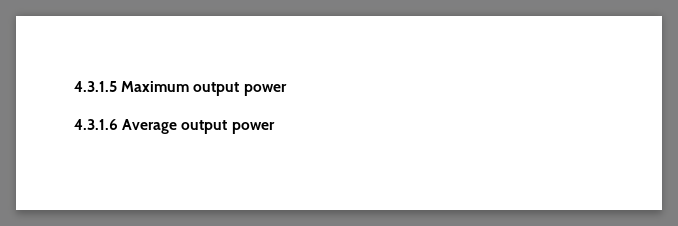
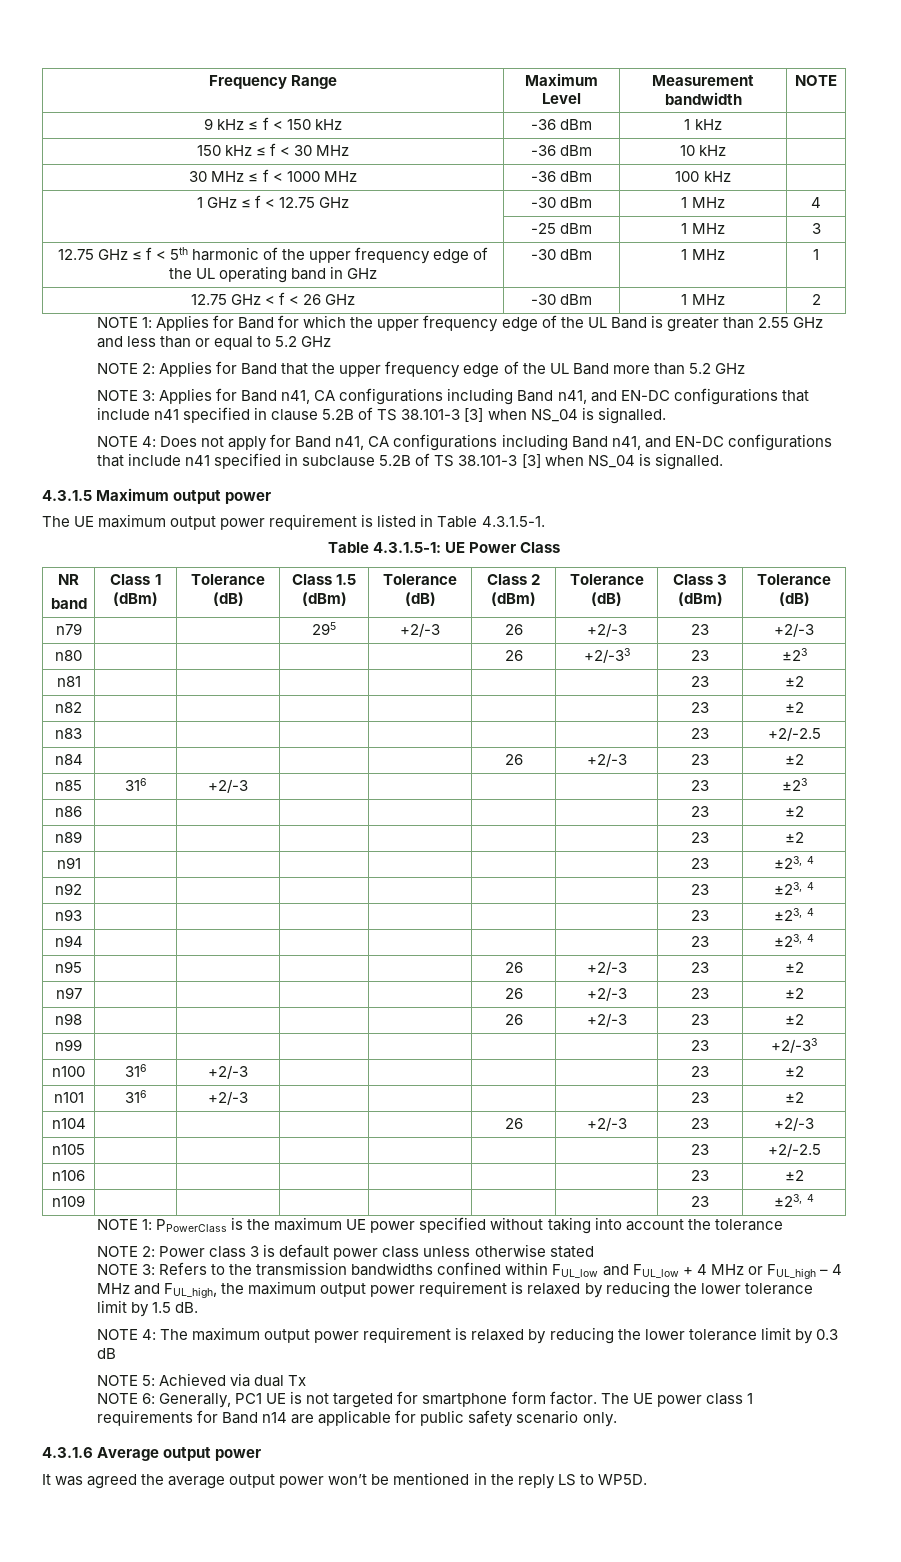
[74,81,287,96] [74,119,275,134] 4.3.1.5 Maximum output power // 4.3.1.6 Average output power -> [208,75,338,89] [525,73,598,86] [542,93,581,104] [652,75,754,86] [664,92,742,105] [795,75,837,86] [204,117,342,130] [530,119,593,130] [684,119,722,130] [196,143,350,156] [530,145,593,156] [679,145,727,156] [189,169,357,182] [530,171,593,182] [675,171,731,182] [196,195,350,208] [530,197,593,208] [681,197,725,208] [811,197,821,208] [530,223,593,234] [681,223,725,234] [811,223,821,234] [57,247,489,264] [168,266,378,283] [530,249,593,260] [681,249,725,260] [813,249,819,260] [190,292,356,305] [530,294,593,305] [681,294,725,305] [811,294,821,305] [96,315,823,332] [96,336,332,350] [96,361,745,378] [96,388,809,405] [96,407,666,424] [96,434,832,451] [96,453,723,470] [42,488,272,504] [42,514,545,530] [327,542,561,553] [58,574,79,585] [50,598,87,609] [110,574,161,585] [113,592,158,606] [191,574,265,585] [212,592,244,606] [291,574,357,585] [301,592,347,606] [383,574,457,585] [404,592,436,606] [486,574,541,585] [491,592,536,606] [569,574,644,585] [591,592,622,606] [672,574,728,585] [677,592,723,606] [757,574,831,585] [778,592,810,606] [55,623,82,635] [312,622,336,635] [400,623,440,637] [504,624,523,635] [586,623,627,637] [691,624,709,635] [774,623,814,637] [55,650,82,661] [504,650,523,661] [583,648,630,663] [691,650,709,661] [781,648,807,661] [56,676,81,687] [691,676,709,687] [784,676,804,687] [55,702,82,713] [691,702,709,713] [784,702,804,713] [55,728,82,739] [691,728,709,739] [767,727,821,741] [54,754,83,765] [504,754,523,765] [586,753,627,767] [691,754,709,765] [784,754,804,765] [55,780,82,791] [124,778,147,791] [208,779,248,793] [691,780,709,791] [781,778,807,791] [55,806,82,817] [691,806,709,817] [784,806,804,817] [55,831,82,843] [691,832,709,843] [784,832,804,843] [56,857,81,869] [691,858,709,869] [774,856,814,869] [55,883,82,895] [691,884,709,895] [774,882,814,895] [55,909,82,921] [691,910,709,921] [774,908,814,921] [54,935,83,947] [691,936,709,947] [774,934,814,947] [55,961,82,973] [504,962,523,973] [586,961,627,975] [691,962,709,973] [784,962,804,973] [55,987,82,999] [504,988,523,999] [586,987,627,1001] [691,988,709,999] [784,988,804,999] [55,1013,82,1025] [504,1014,523,1025] [586,1013,627,1027] [691,1014,709,1025] [784,1014,804,1025] [55,1039,82,1051] [691,1040,709,1051] [771,1038,817,1053] [52,1066,85,1077] [124,1064,147,1077] [208,1065,248,1079] [691,1066,709,1077] [784,1066,804,1077] [53,1092,84,1103] [124,1090,147,1103] [208,1091,248,1105] [691,1092,709,1103] [784,1092,804,1103] [51,1118,86,1129] [504,1118,523,1129] [586,1117,627,1131] [691,1118,709,1129] [774,1117,814,1131] [52,1144,85,1155] [691,1144,709,1155] [767,1143,821,1157] [52,1170,85,1181] [691,1170,709,1181] [784,1170,804,1181] [52,1195,85,1207] [691,1196,709,1207] [774,1194,814,1207] [96,1217,783,1234] [96,1244,594,1260] [96,1262,842,1279] [96,1281,813,1298] [96,1300,199,1317] [96,1327,838,1344] [96,1348,116,1359] [96,1373,307,1387] [96,1391,753,1408] [96,1410,617,1427] [42,1447,262,1461] [42,1472,647,1489] Frequency Range | Maximum Level | Measurement bandwidth | NOTE // 9 kHz ≤ f < 150 kHz | -36 dBm | 1 kHz | // 150 kHz ≤ f < 30 MHz | -36 dBm | 10 kHz | // 30 MHz ≤ f < 1000 MHz | -36 dBm | 100 kHz | // 1 GHz ≤ f < 12.75 GHz | -30 dBm | 1 MHz | 4 // | -25 dBm | 1 MHz | 3 // 12.75 GHz ≤ f < 5th harmonic of the upper frequency edge of the UL operating band in GHz | -30 dBm | 1 MHz | 1 // 12.75 GHz < f < 26 GHz | -30 dBm | 1 MHz | 2 // NOTE 1: Applies for Band for which the upper frequency edge of the UL Band is greater than 2.55 GHz and less than or equal to 5.2 GHz // NOTE 2: Applies for Band that the upper frequency edge of the UL Band more than 5.2 GHz // NOTE 3: Applies for Band n41, CA configurations including Band n41, and EN-DC configurations that include n41 specified in clause 5.2B of TS 38.101-3 [3] when NS_04 is signalled. // NOTE 4: Does not apply for Band n41, CA configurations including Band n41, and EN-DC configurations that include n41 specified in subclause 5.2B of TS 38.101-3 [3] when NS_04 is signalled. // 4.3.1.5 Maximum output power // The UE maximum output power requirement is listed in Table 4.3.1.5-1. // Table 4.3.1.5-1: UE Power Class // NR // band | Class 1 (dBm) | Tolerance (dB) | Class 1.5 (dBm) | Tolerance (dB) | Class 2 (dBm) | Tolerance (dB) | Class 3 (dBm) | Tolerance (dB) // n79 | | | 295 | +2/-3 | 26 | +2/-3 | 23 | +2/-3 // n80 | | | | | 26 | +2/-33 | 23 | ±23 // n81 | | | | | | | 23 | ±2 // n82 | | | | | | | 23 | ±2 // n83 | | | | | | | 23 | +2/-2.5 // n84 | | | | | 26 | +2/-3 | 23 | ±2 // n85 | 316 | +2/-3 | | | | | 23 | ±23 // n86 | | | | | | | 23 | ±2 // n89 | | | | | | | 23 | ±2 // n91 | | | | | | | 23 | ±23, 4 // n92 | | | | | | | 23 | ±23, 4 // n93 | | | | | | | 23 | ±23, 4 // n94 | | | | | | | 23 | ±23, 4 // n95 | | | | | 26 | +2/-3 | 23 | ±2 // n97 | | | | | 26 | +2/-3 | 23 | ±2 // n98 | | | | | 26 | +2/-3 | 23 | ±2 // n99 | | | | | | | 23 | +2/-33 // n100 | 316 | +2/-3 | | | | | 23 | ±2 // n101 | 316 | +2/-3 | | | | | 23 | ±2 // n104 | | | | | 26 | +2/-3 | 23 | +2/-3 // n105 | | | | | | | 23 | +2/-2.5 // n106 | | | | | | | 23 | ±2 // n109 | | | | | | | 23 | ±23, 4 // NOTE 1: PPowerClass is the maximum UE power specified without taking into account the tolerance // NOTE 2: Power class 3 is default power class unless otherwise stated // NOTE 3: Refers to the transmission bandwidths confined within FUL_low and FUL_low + 4 MHz or FUL_high – 4 MHz and FUL_high, the maximum output power requirement is relaxed by reducing the lower tolerance limit by 1.5 dB. // NOTE 4: The maximum output power requirement is relaxed by reducing the lower tolerance limit by 0.3 dB // NOTE 5: Achieved via dual Tx // NOTE 6: Generally, PC1 UE is not targeted for smartphone form factor. The UE power class 1 requirements for Band n14 are applicable for public safety scenario only. // 4.3.1.6 Average output power // It was agreed the average output power won’t be mentioned in the reply LS to WP5D.

